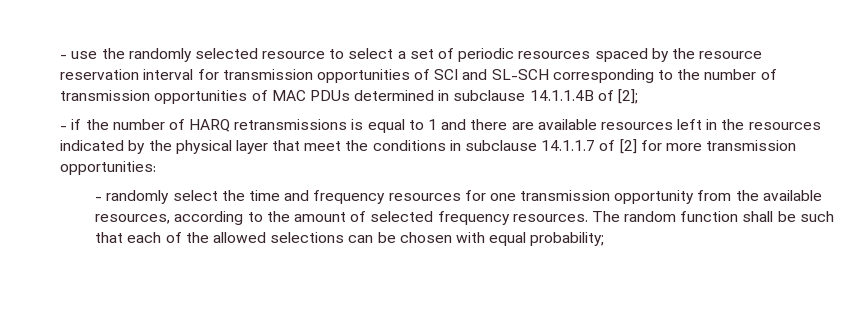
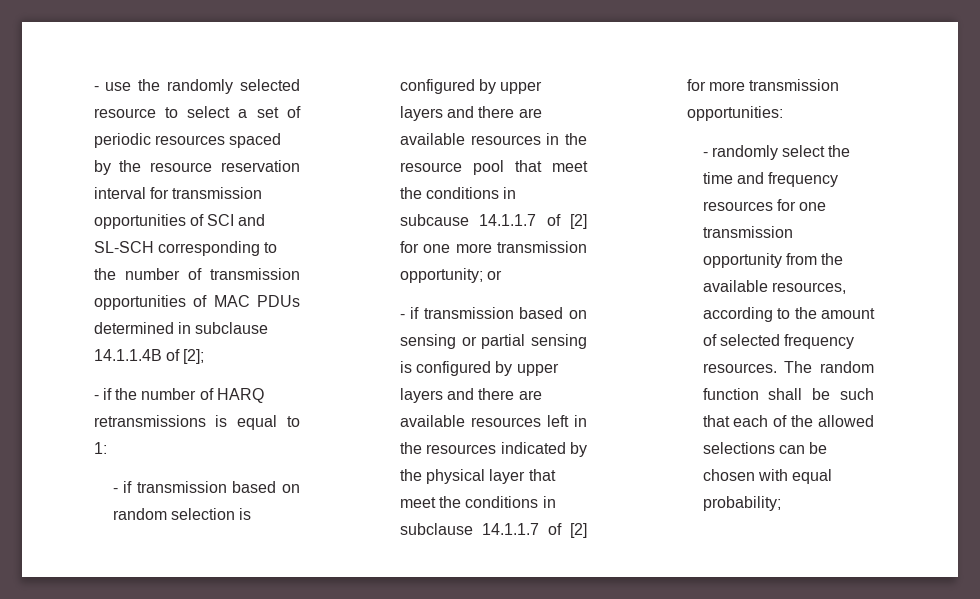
[427,119,437,130] 1 -> [93,442,107,454] [112,481,300,493] [112,508,252,520] [399,79,543,94] [399,106,542,121] [399,133,587,145] [399,160,588,175] [399,187,517,199] [399,214,587,229] [399,241,587,253] [399,268,503,283] [399,307,587,319] [399,334,587,349] [399,361,559,376] [399,388,443,403] 1: // - if transmission based on random selection is configured by upper layers and there are available resources in the resource pool that meet the conditions in subcause 14.1.1.7 of [2] for one more transmission opportunity; or // - if transmission based on sensing or partial sensing is configured by upper layers

